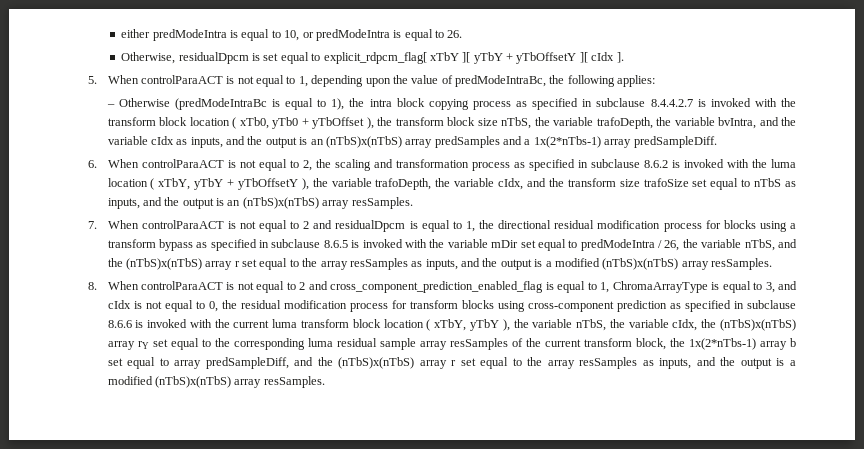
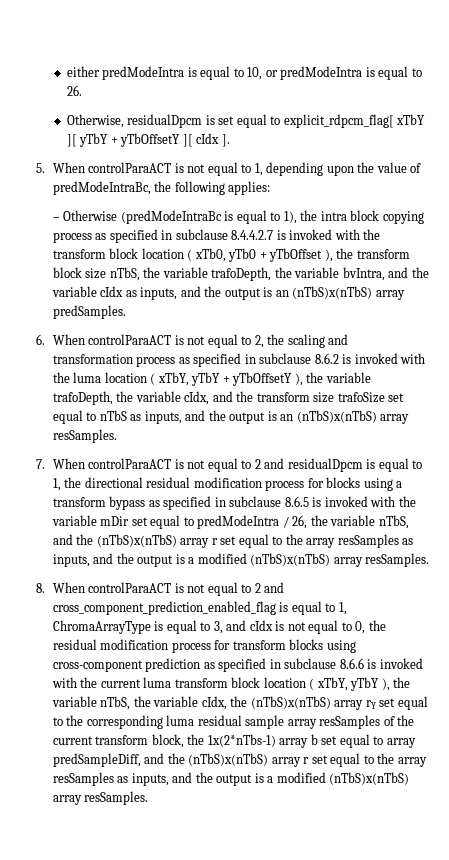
[434,136,717,148] predSamples and a 1x(2*nTbs-1) array predSampleDiff. -> [52,305,126,319] predSamples.

